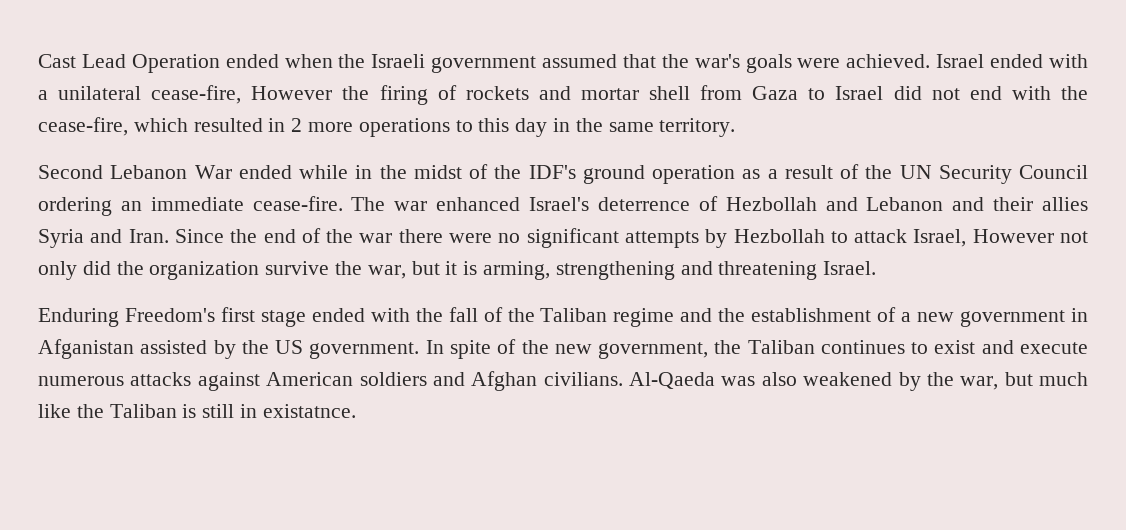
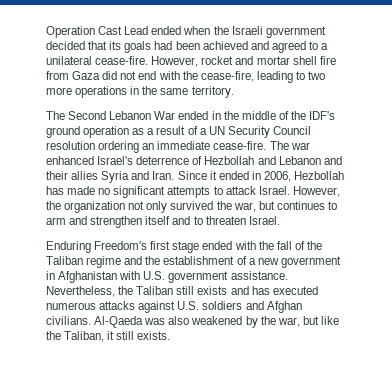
(38, 61) none -> [46,26,95,38] Operation
[131,54,220,73] Operation -> (149, 30) none
[542,54,1088,73] [38,85,529,105] assumed that the war's goals were achieved. Israel ended with a unilateral cease-fire, However the firing of rockets -> [46,41,329,53] [46,56,234,67] decided that its goals had been achieved and agreed to a unilateral cease-fire. However, rocket
(691, 93) none -> [319,56,336,65] fire
[808,86,884,100] to Israel -> (101, 75) none
[133,118,548,137] which resulted in 2 more operations to this day -> [256,71,326,83] [46,86,128,98] leading to two more operations
(736, 127) none -> [46,111,65,120] The
[299,165,462,179] while in the midst -> [211,111,276,120] in the middle
[865,165,893,179] the -> [199,128,207,135] a
(1088, 172) none -> [46,141,95,150] resolution
[230,228,1088,248] [38,261,818,280] the end of the war there were no significant attempts by Hezbollah to attack Israel, However not only did the organization survive the war, but it is arming, strengthening and threatening -> [209,171,345,182] [46,186,340,198] [46,201,337,213] [46,216,246,228] it ended in 2006, Hezbollah has made no significant attempts to attack Israel. However, the organization not only survived the war, but continues to arm and strengthen itself and to threaten
[38,339,1089,359] Afganistan assisted by the US government. In spite of the new government, the Taliban continues to exist and execute -> [58,271,288,283] [46,286,318,297] Afghanistan with U.S. government assistance. Nevertheless, the Taliban still exists and has executed
[266,372,354,386] American -> [177,301,200,310] U.S.
[1039,372,1088,386] much -> (319, 320) none
[109,404,356,418] Taliban is still in existatnce. -> [64,331,171,342] Taliban, it still exists.

